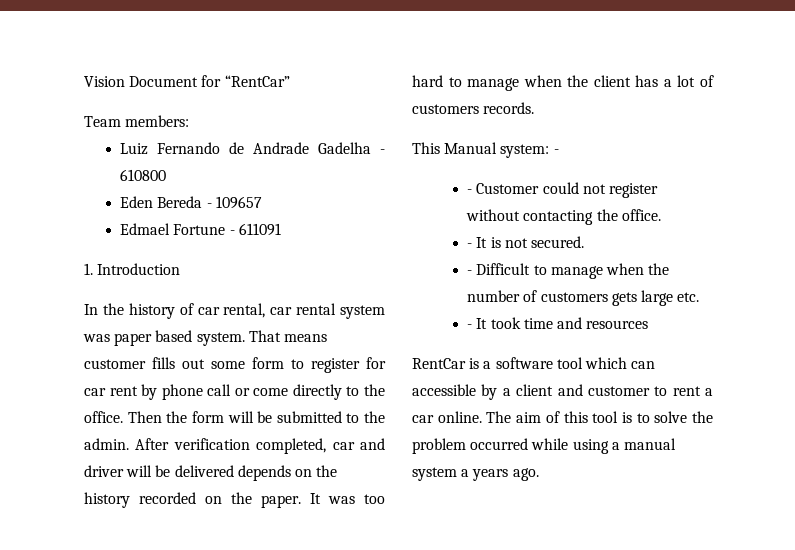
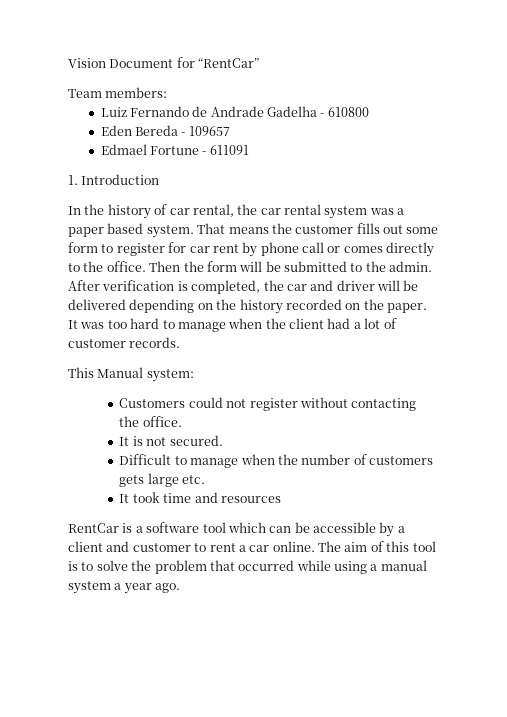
(266, 310) none -> [237,204,258,215] the
(110, 338) none -> [397,208,405,215] a
(327, 338) none -> [271,223,292,234] the
[253,388,289,396] come -> [343,246,383,253] comes
[256,438,327,454] completed, -> [177,280,284,294] is completed, the
[237,465,291,481] depends -> [129,299,195,313] depending
[635,75,659,87] has -> [327,318,351,329] had
[412,104,479,114] customers -> [68,339,126,348] customer
[553,149,559,154] [467,183,540,194] - // - Customer -> [119,398,186,408] // Customers
[467,243,473,248] - -> (182, 421) none
[467,270,473,275] - -> (223, 440) none
[467,324,473,329] - -> (206, 479) none
(656, 365) none -> [294,522,310,533] be
(466, 446) none -> [209,560,235,571] that
[472,469,509,481] years -> [123,583,152,594] year

